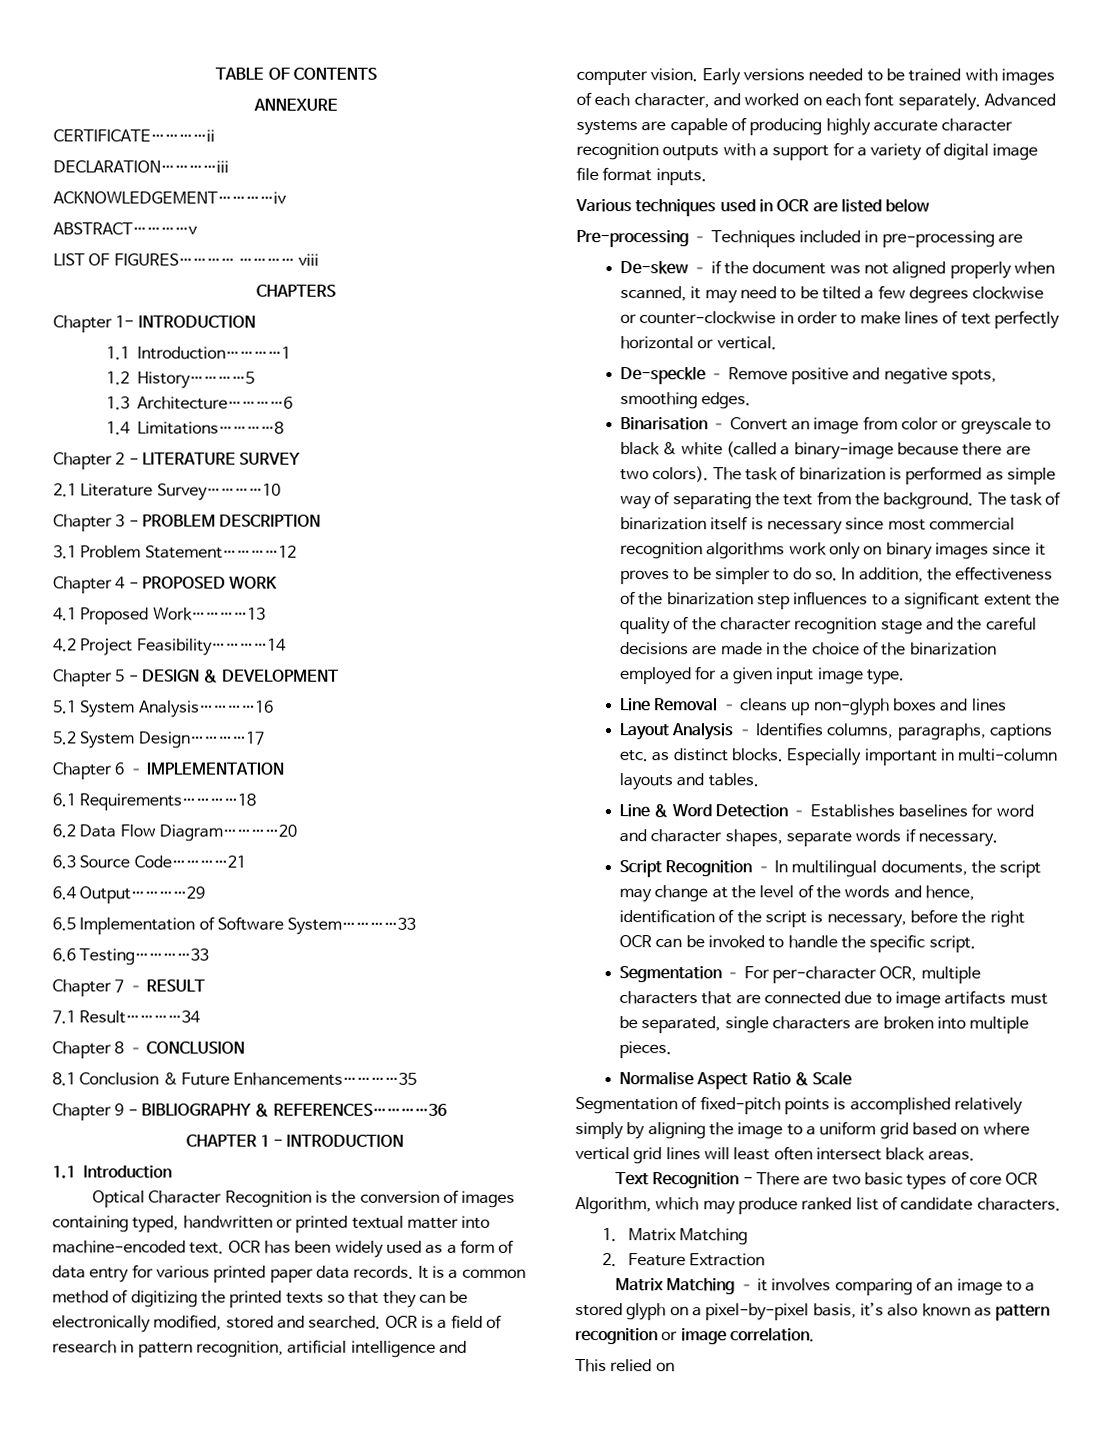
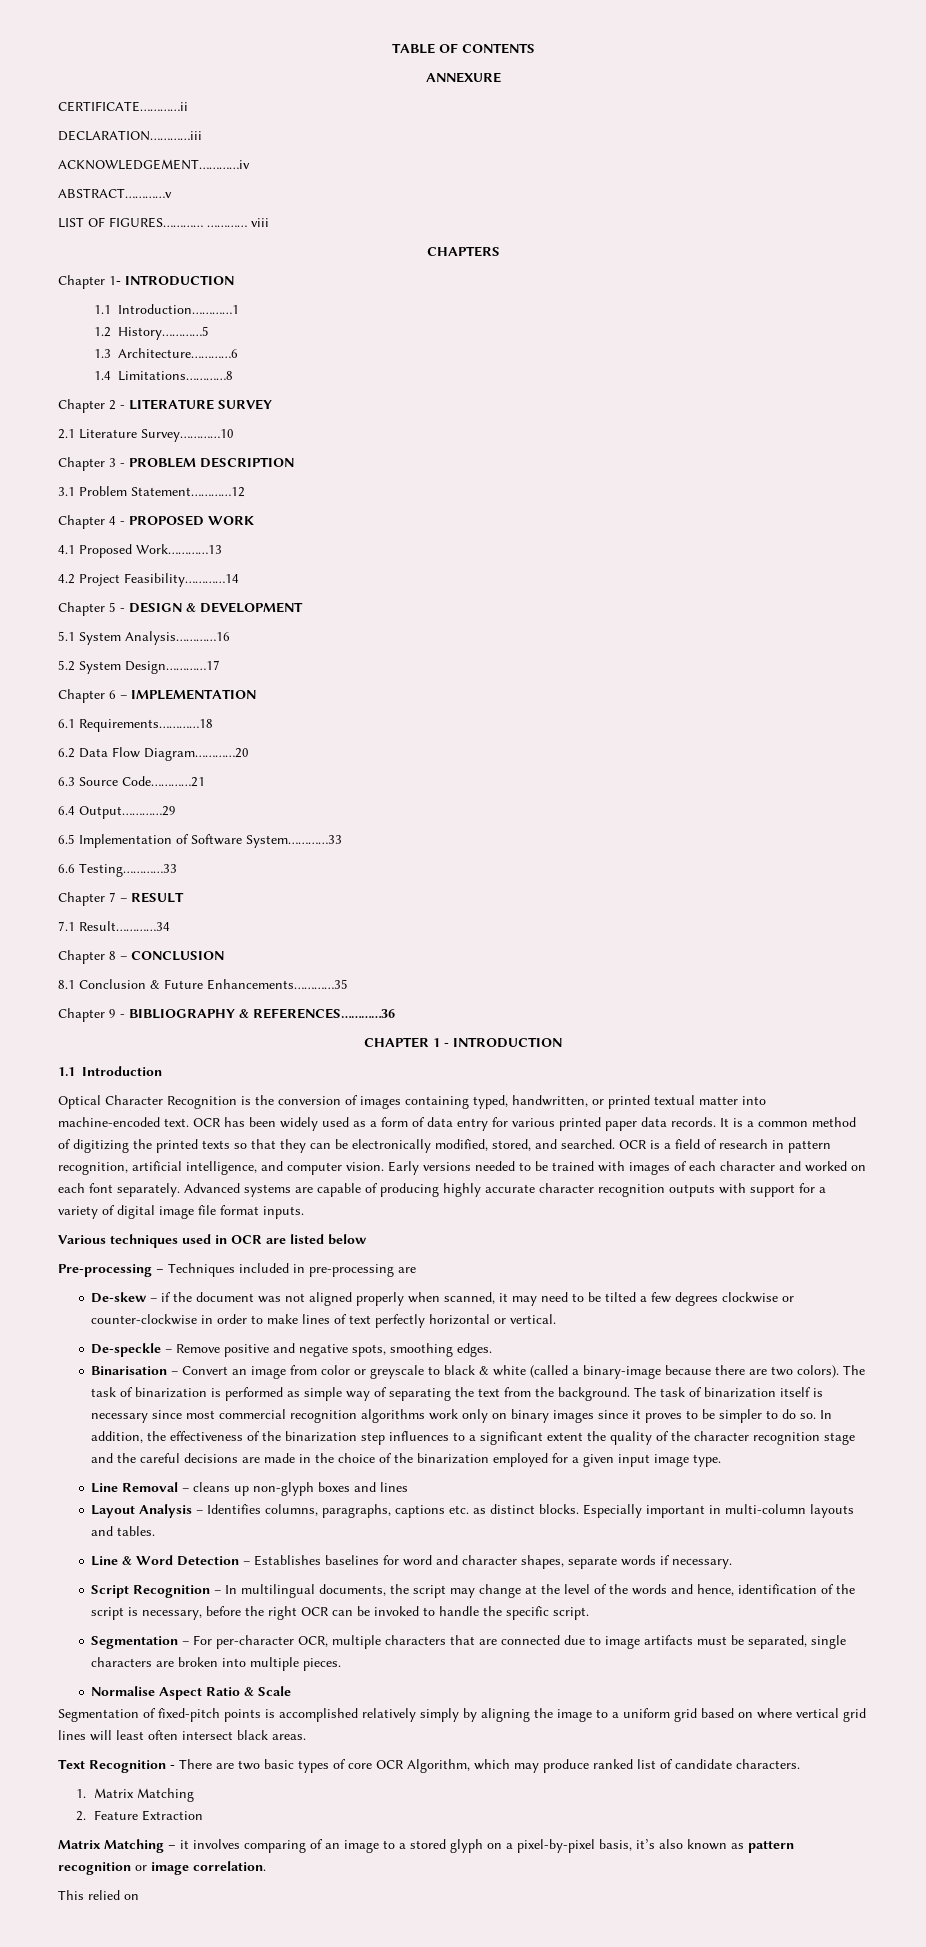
[182,1215,273,1229] handwritten -> [512,1095,588,1107] handwritten,
[225,1315,274,1329] stored -> [492,1139,531,1151] stored,
[350,1340,436,1358] intelligence -> [186,1161,257,1175] intelligence,
[633,93,710,109] character, -> [720,1161,775,1171] character
[758,147,769,157] a -> (746, 1188) none

